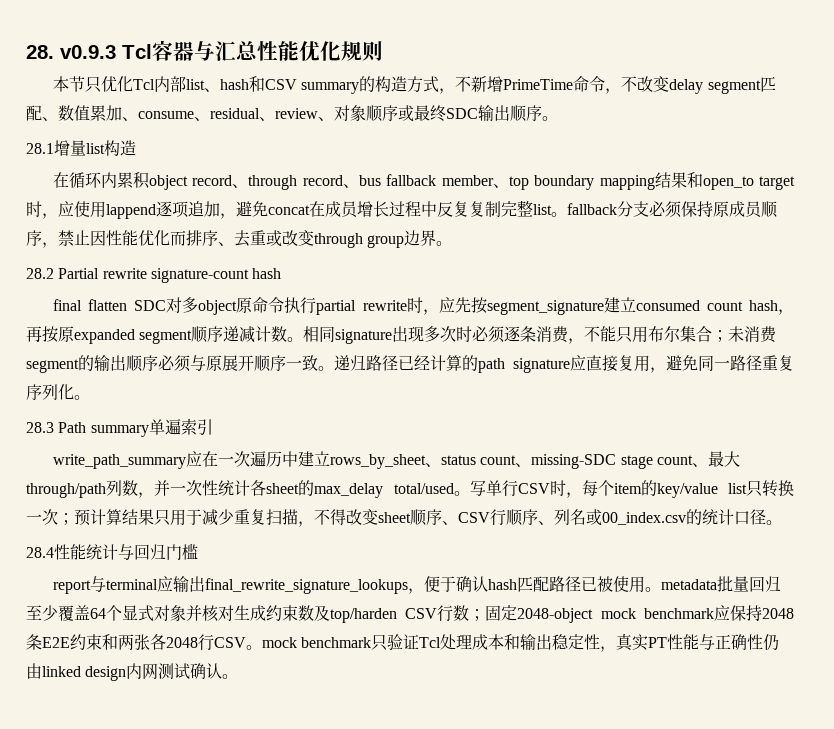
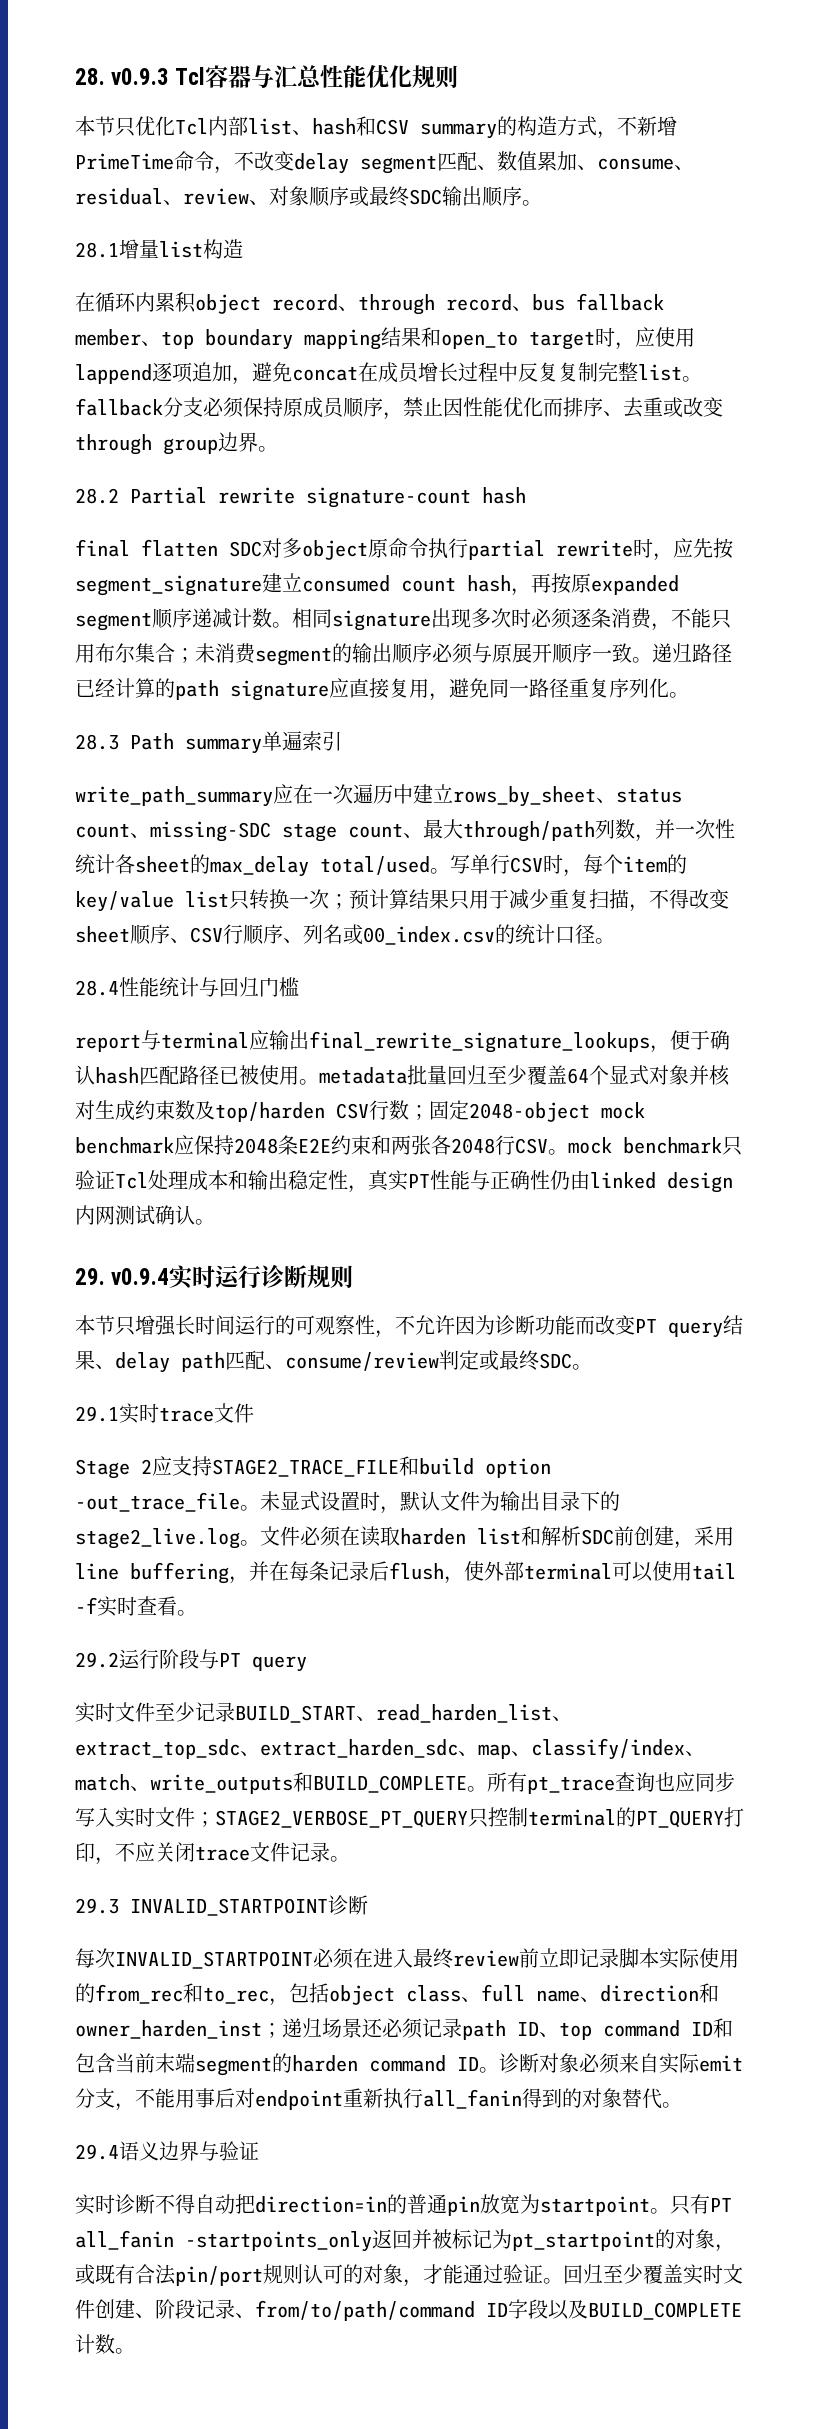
(239, 676) none -> [75,1264,354,1289] [75,1315,743,1338] [75,1350,592,1373] [75,1403,254,1424] [75,1456,551,1479] [75,1491,620,1514] [75,1526,734,1549] [75,1561,736,1584] [75,1596,197,1617] [75,1649,307,1672] [75,1702,572,1723] [75,1738,705,1760] [75,1772,735,1794] [75,1807,744,1828] [75,1842,350,1865] [75,1895,368,1916] [75,1948,739,1969] [75,1983,719,2006] [75,2018,733,2040] [75,2053,743,2076] [75,2088,682,2111] [75,2141,259,2161] [75,2194,732,2216] [75,2229,735,2252] [75,2264,743,2287] [75,2299,742,2321] [75,2334,135,2354] // 29. v0.9.4实时运行诊断规则 // 本节只增强长时间运行的可观察性，不允许因为诊断功能而改变PT query结果、delay path匹配、consume/review判定或最终SDC。 // 29.1实时trace文件 // Stage 2应支持STAGE2_TRACE_FILE和build option -out_trace_file。未显式设置时，默认文件为输出目录下的stage2_live.log。文件必须在读取harden list和解析SDC前创建，采用line buffering，并在每条记录后flush，使外部terminal可以使用tail -f实时查看。 // 29.2运行阶段与PT query // 实时文件至少记录BUILD_START、read_harden_list、extract_top_sdc、extract_harden_sdc、map、classify/index、match、write_outputs和BUILD_COMPLETE。所有pt_trace查询也应同步写入实时文件；STAGE2_VERBOSE_PT_QUERY只控制terminal的PT_QUERY打印，不应关闭trace文件记录。 // 29.3 INVALID_STARTPOINT诊断 // 每次INVALID_STARTPOINT必须在进入最终review前立即记录脚本实际使用的from_rec和to_rec，包括object class、full name、direction和owner_harden_inst；递归场景还必须记录path ID、top command ID和包含当前末端segment的harden command ID。诊断对象必须来自实际emit分支，不能用事后对endpoint重新执行all_fanin得到的对象替代。 // 29.4语义边界与验证 // 实时诊断不得自动把direction=in的普通pin放宽为startpoint。只有PT all_fanin -startpoints_only返回并被标记为pt_startpoint的对象，或既有合法pin/port规则认可的对象，才能通过验证。回归至少覆盖实时文件创建、阶段记录、from/to/path/command ID字段以及BUILD_COMPLETE计数。

